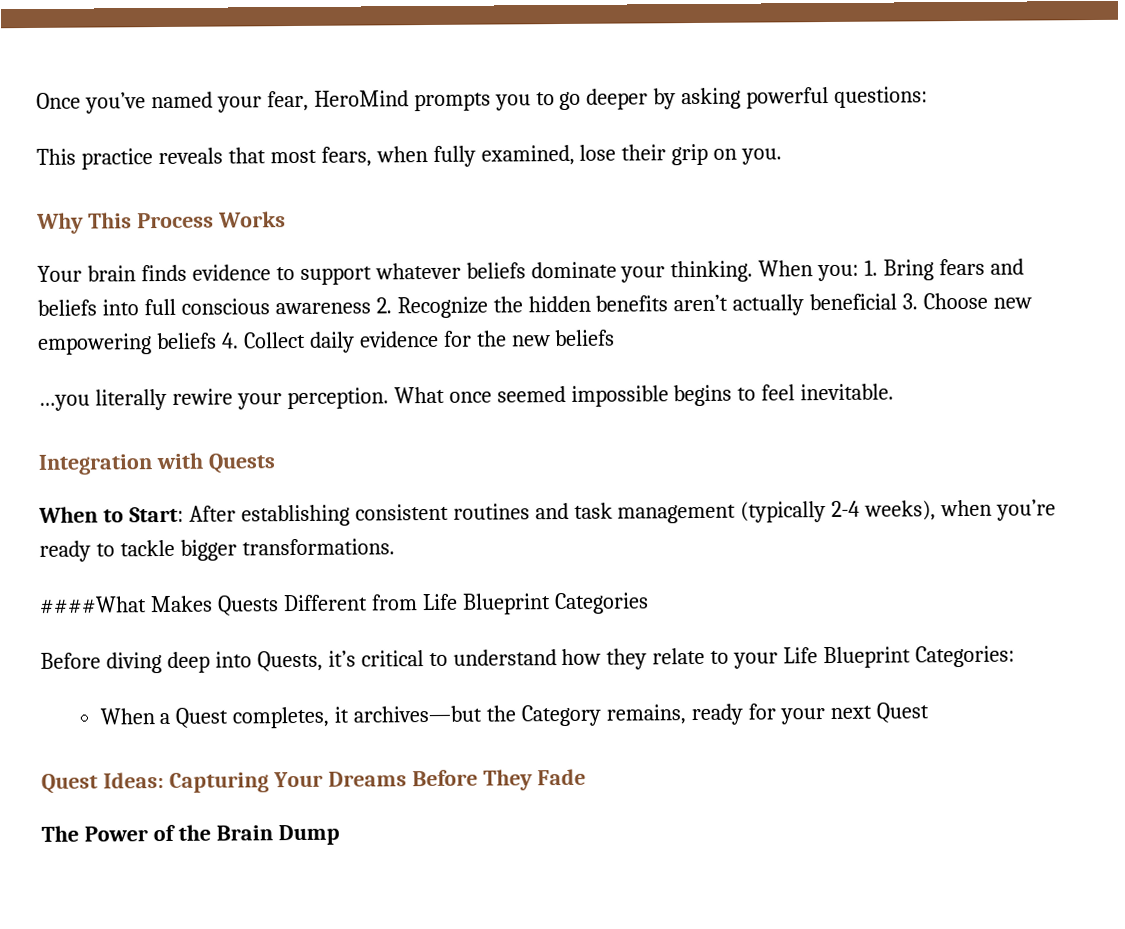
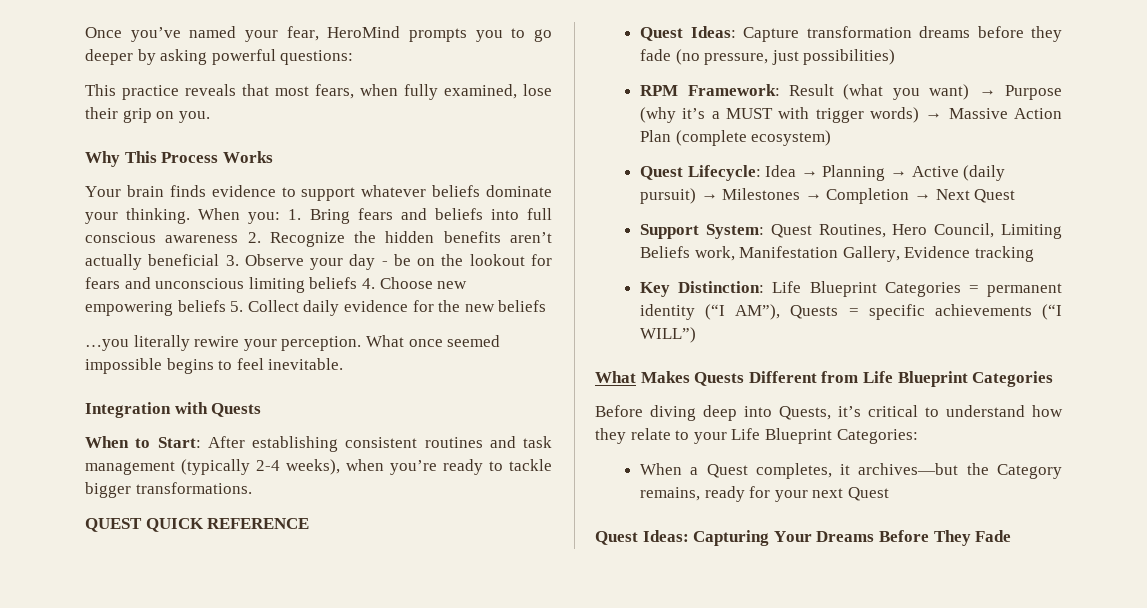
(919, 301) none -> [244,254,552,270] [85,277,375,293] Observe your day - be on the lookout for fears and unconscious limiting beliefs 4.
[221,332,239,349] 4. -> [230,301,244,312] 5.
[39,596,147,614] ####What -> [85,518,310,532] [640,26,1062,42] [640,49,896,65] [640,84,1062,100] [640,107,1062,123] [640,130,832,146] [640,165,1006,181] [640,188,1016,204] [640,223,1062,239] [640,246,1035,262] [640,281,1062,297] [640,304,1062,320] [640,327,697,343] [595,371,636,383] QUEST QUICK REFERENCE // Quest Ideas: Capture transformation dreams before they fade (no pressure, just possibilities) // RPM Framework: Result (what you want) → Purpose (why it’s a MUST with trigger words) → Massive Action Plan (complete ecosystem) // Quest Lifecycle: Idea → Planning → Active (daily pursuit) → Milestones → Completion → Next Quest // Support System: Quest Routines, Hero Council, Limiting Beliefs work, Manifestation Gallery, Evidence tracking // Key Distinction: Life Blueprint Categories = permanent identity (“I AM”), Quests = specific achievements (“I WILL”) // What
[41,824,340,846] // The Power of the Brain Dump -> (1012, 536) none

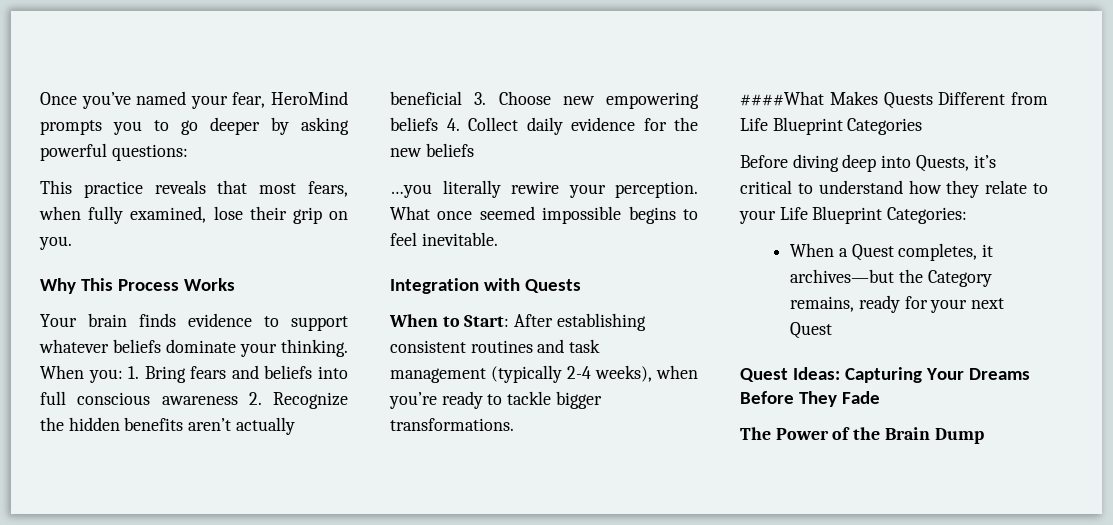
[244,254,552,270] [85,277,375,293] Observe your day - be on the lookout for fears and unconscious limiting beliefs 4. -> (487, 98) none
[230,301,244,312] 5. -> [446,118,460,131] 4.
[85,518,310,532] [640,26,1062,42] [640,49,896,65] [640,84,1062,100] [640,107,1062,123] [640,130,832,146] [640,165,1006,181] [640,188,1016,204] [640,223,1062,239] [640,246,1035,262] [640,281,1062,297] [640,304,1062,320] [640,327,697,343] [595,371,636,383] QUEST QUICK REFERENCE // Quest Ideas: Capture transformation dreams before they fade (no pressure, just possibilities) // RPM Framework: Result (what you want) → Purpose (why it’s a MUST with trigger words) → Massive Action Plan (complete ecosystem) // Quest Lifecycle: Idea → Planning → Active (daily pursuit) → Milestones → Completion → Next Quest // Support System: Quest Routines, Hero Council, Limiting Beliefs work, Manifestation Gallery, Evidence tracking // Key Distinction: Life Blueprint Categories = permanent identity (“I AM”), Quests = specific achievements (“I WILL”) // What -> [740,91,824,106] ####What
(1012, 536) none -> [740,427,984,444] // The Power of the Brain Dump

